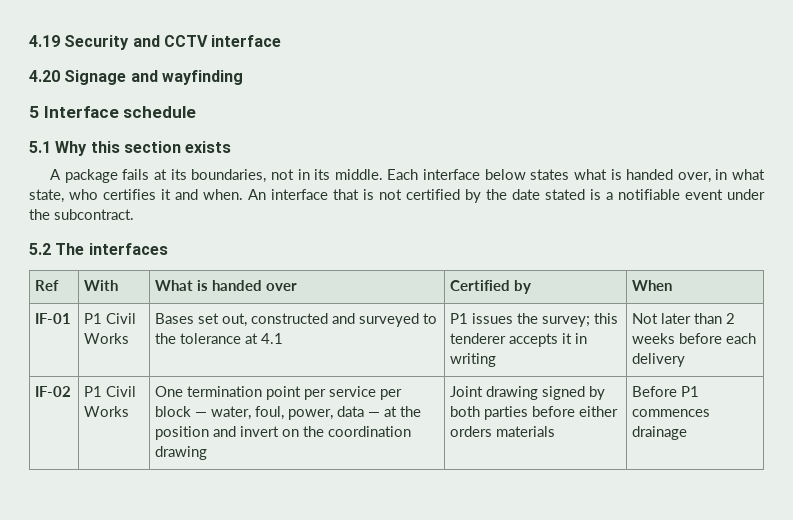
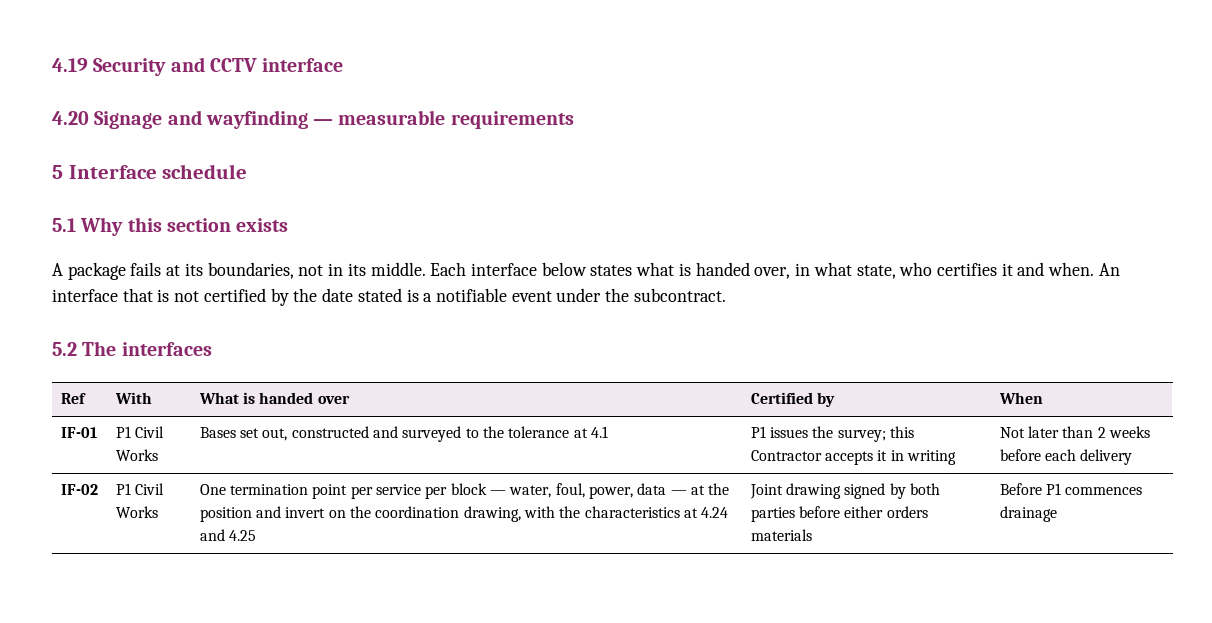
(243, 77) none -> [313,110,574,129] — measurable requirements
[450,333,507,344] tenderer -> [750,450,822,461] Contractor
[155,446,208,460] drawing -> [463,506,729,522] [199,529,257,541] drawing, with the characteristics at 4.24 and 4.25

